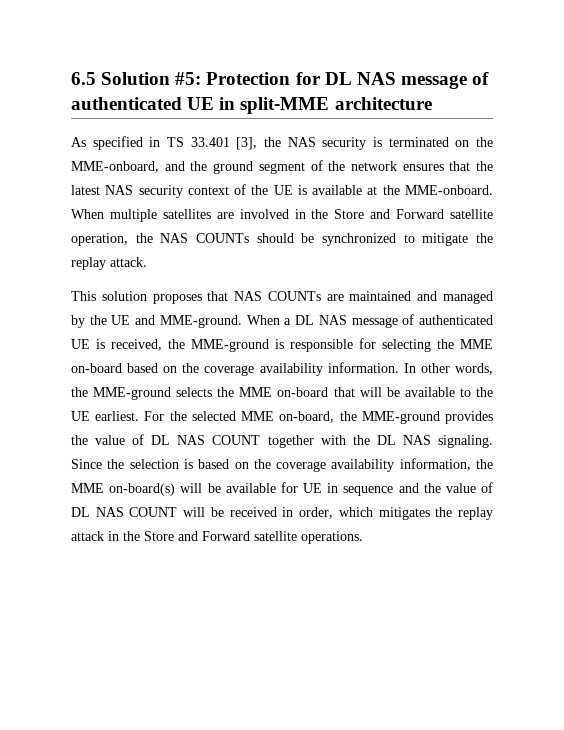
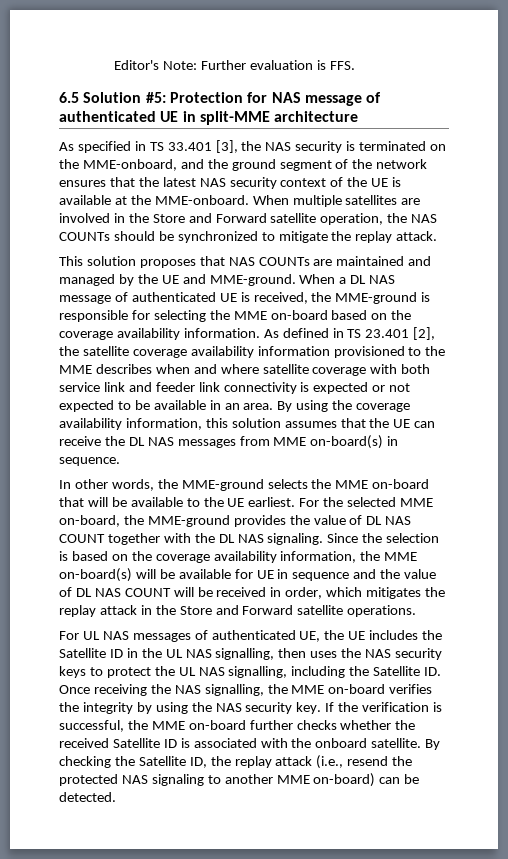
(71, 78) none -> [114,60,355,70] Editor's Note: Further evaluation is FFS. //
[324,72,352,85] DL -> (268, 97) none
(399, 367) none -> [263,327,436,340] [59,346,446,358] [59,364,431,376] [59,382,411,394] [59,400,411,412] [59,418,436,430] [59,435,399,449] [59,457,120,466] As defined in TS 23.401 [2], the satellite coverage availability information provisioned to the MME describes when and where satellite coverage with both service link and feeder link connectivity is expected or not expected to be available in an area. By using the coverage availability information, this solution assumes that the UE can receive the DL NAS messages from MME on-board(s) in sequence. //
(363, 537) none -> [59,630,443,642] [59,648,443,660] [59,666,442,678] [59,684,433,696] [59,702,443,714] [59,720,416,732] [59,738,441,750] [59,755,413,769] [59,773,420,787] [59,792,116,802] // For UL NAS messages of authenticated UE, the UE includes the Satellite ID in the UL NAS signalling, then uses the NAS security keys to protect the UL NAS signalling, including the Satellite ID. Once receiving the NAS signalling, the MME on-board verifies the integrity by using the NAS security key. If the verification is successful, the MME on-board further checks whether the received Satellite ID is associated with the onboard satellite. By checking the Satellite ID, the replay attack (i.e., resend the protected NAS signaling to another MME on-board) can be detected.

